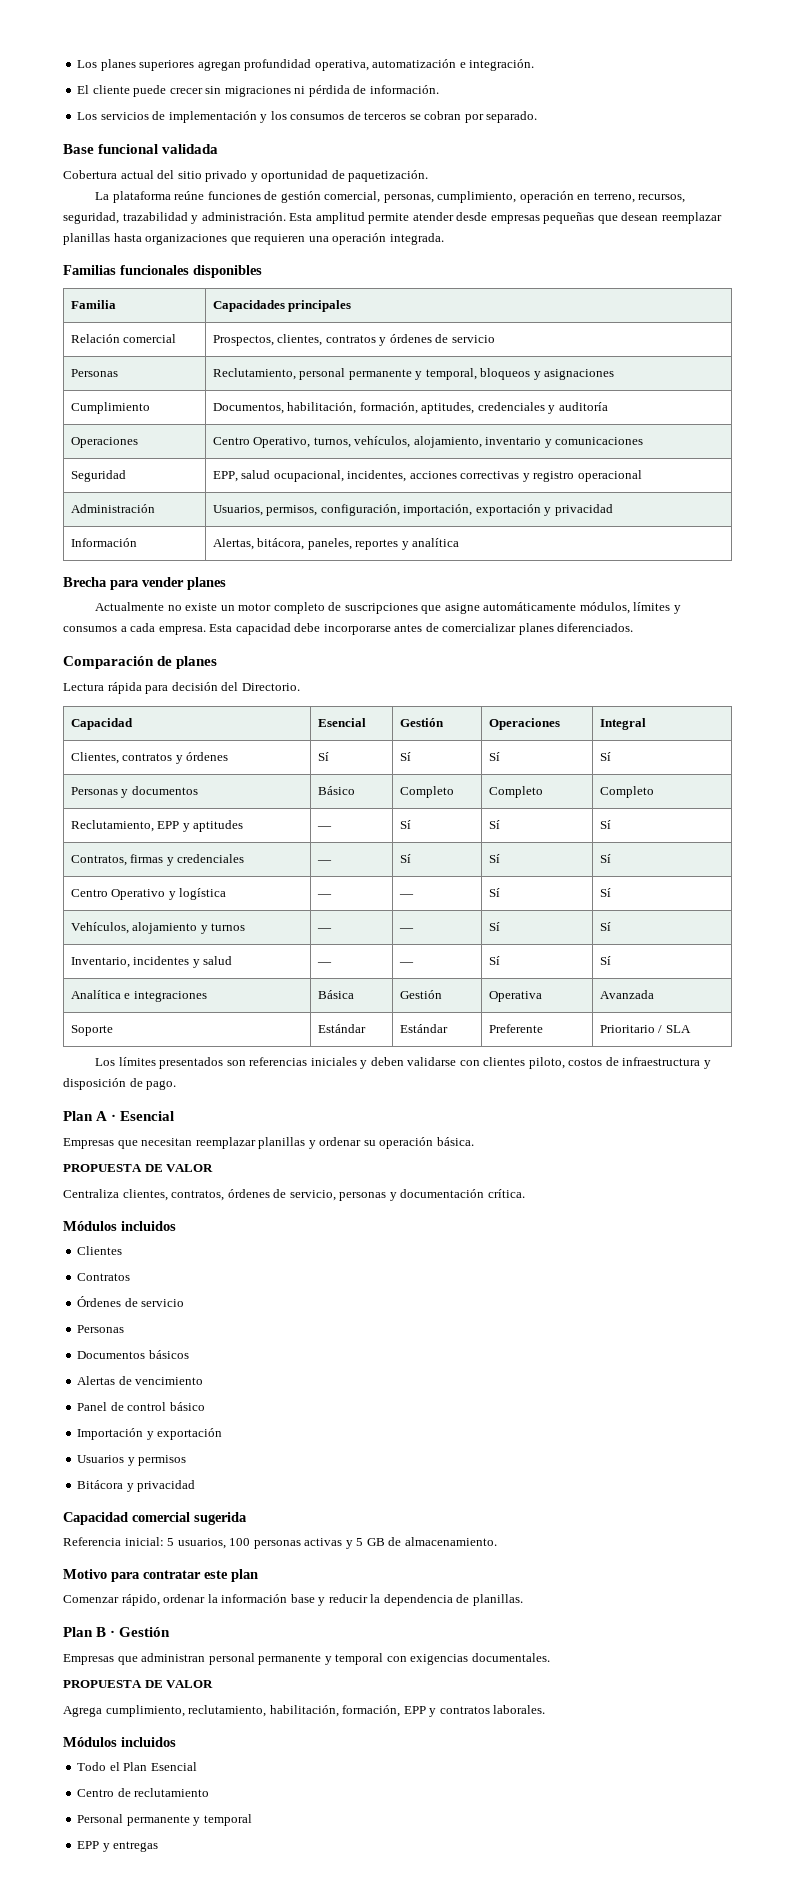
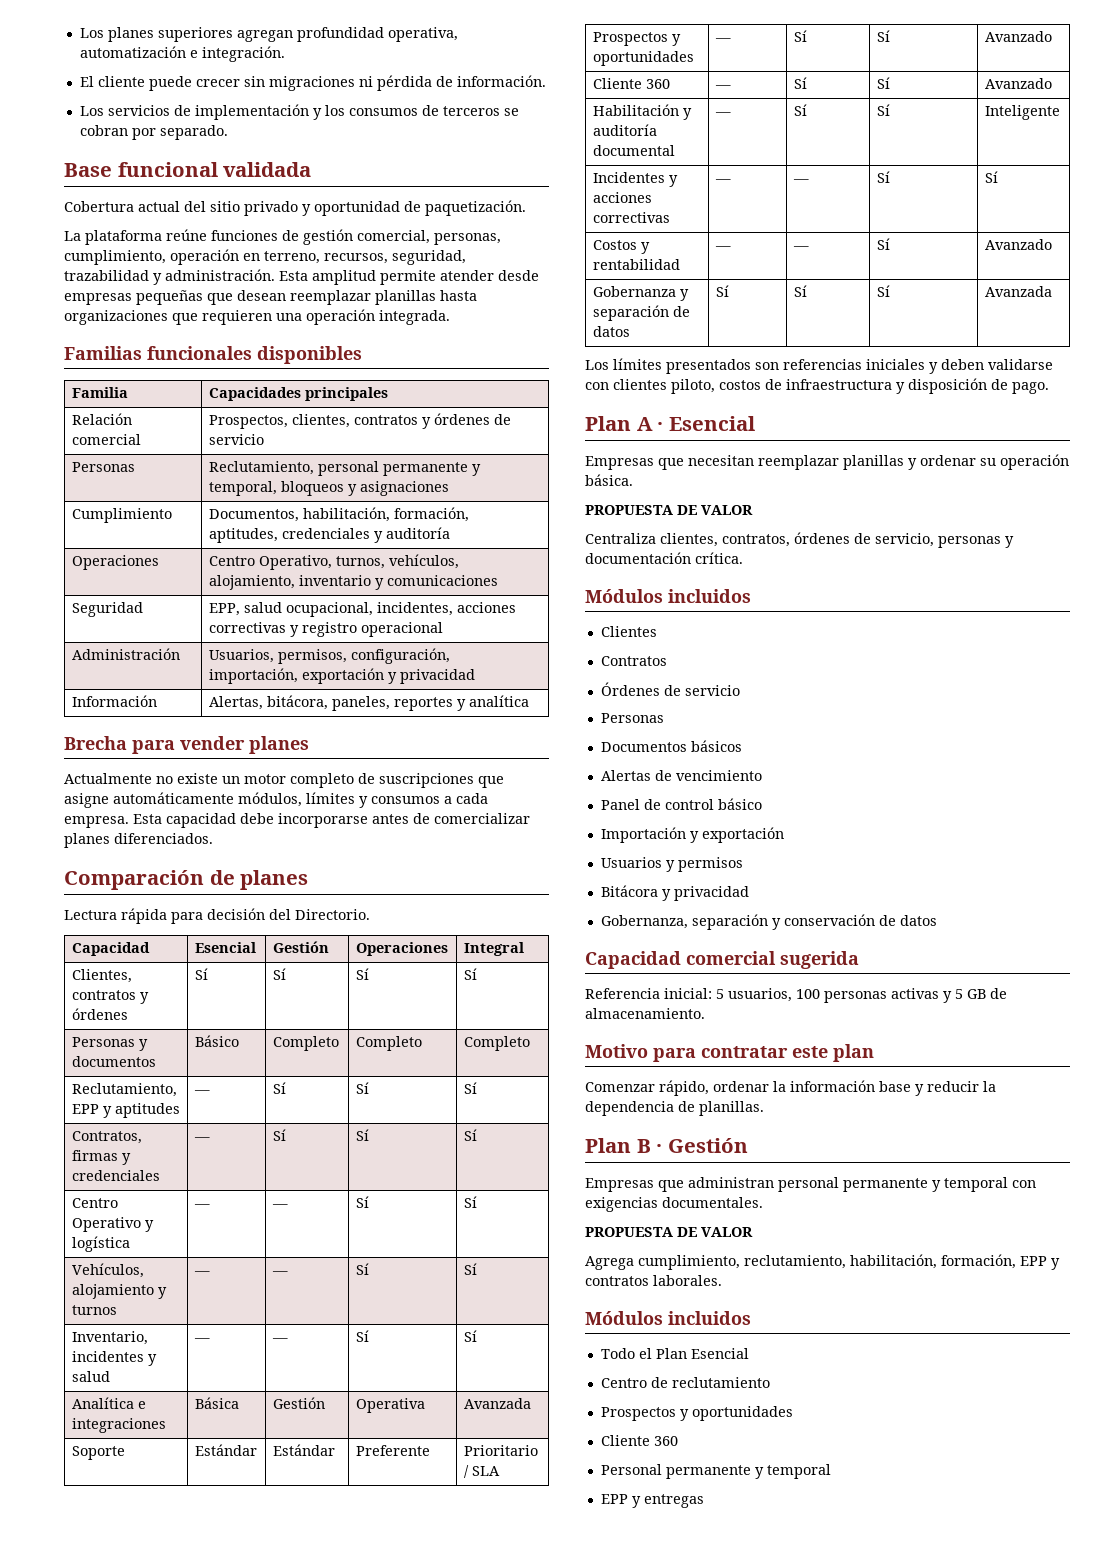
(691, 1029) none -> [592,32,681,46] [592,51,694,66] [714,38,731,42] [793,30,807,42] [876,30,890,42] [984,31,1052,42] [592,78,670,89] [714,85,731,89] [793,77,807,89] [876,77,890,89] [984,78,1052,89] [592,104,692,120] [592,124,657,136] [592,145,675,156] [714,112,731,116] [793,104,807,116] [876,104,890,116] [984,105,1060,120] [592,172,678,187] [592,192,652,203] [592,212,670,223] [714,179,731,183] [792,179,809,183] [876,171,890,183] [984,171,998,183] [592,240,650,254] [592,259,680,270] [714,246,731,250] [792,246,809,250] [876,238,890,250] [984,239,1052,250] [592,286,689,301] [592,305,690,321] [592,326,630,337] [715,285,729,297] [793,285,807,297] [876,285,890,297] [984,286,1052,297] // Prospectos y oportunidades | — | Sí | Sí | Avanzado // Cliente 360 | — | Sí | Sí | Avanzado // Habilitación y auditoría documental | — | Sí | Sí | Inteligente // Incidentes y acciones correctivas | — | — | Sí | Sí // Costos y rentabilidad | — | — | Sí | Avanzado // Gobernanza y separación de datos | Sí | Sí | Sí | Avanzada
(196, 1486) none -> [600,914,937,930] // Gobernanza, separación y conservación de datos
(210, 1792) none -> [600,1406,793,1421] [600,1435,678,1446] // Prospectos y oportunidades // Cliente 360

